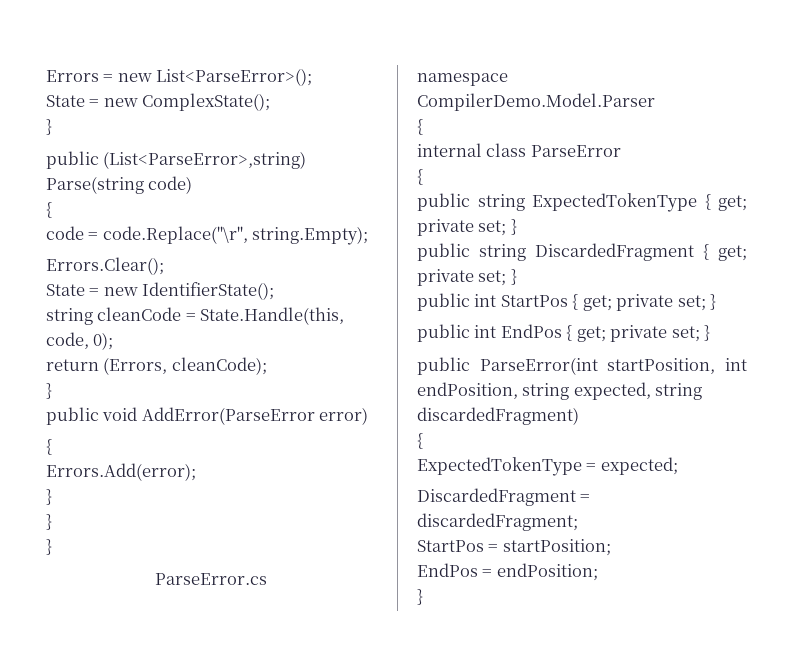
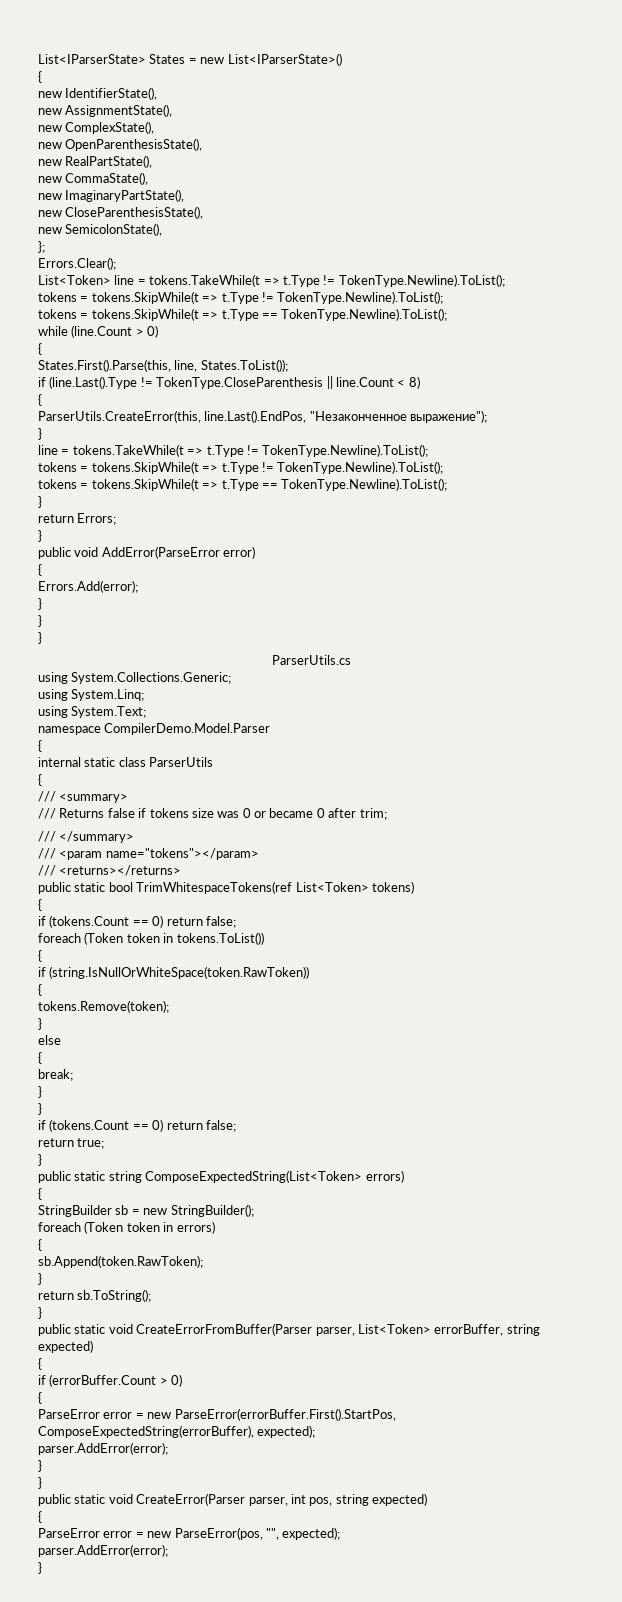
[46,68,313,86] [46,93,271,111] [46,119,52,135] [46,151,307,169] [46,176,193,194] [46,202,52,218] [46,226,369,245] [46,257,164,275] [46,282,275,300] [46,307,345,325] [46,332,114,350] [46,357,267,375] Errors = new List<ParseError>(); // State = new ComplexState(); // } // public (List<ParseError>,string) Parse(string code) // { // code = code.Replace("\r", string.Empty); // Errors.Clear(); // State = new IdentifierState(); // string cleanCode = State.Handle(this, code, 0); // return (Errors, cleanCode); -> [38,53,342,66] [38,71,42,83] [38,87,158,100] [38,104,173,117] [38,121,155,134] [38,138,203,151] [38,155,153,168] [38,172,149,185] [38,189,185,202] [38,206,204,219] [38,223,163,236] [38,241,45,253] [38,257,116,270] [38,274,505,287] [38,291,444,304] [38,308,448,321] [38,325,159,338] [38,343,42,355] [38,359,288,372] [38,376,420,389] [38,394,42,406] [38,410,488,423] [38,428,42,440] [38,444,429,457] [38,461,444,474] [38,478,448,491] [38,496,42,508] [38,513,117,525] List<IParserState> States = new List<IParserState>() // { // new IdentifierState(), // new AssignmentState(), // new ComplexState(), // new OpenParenthesisState(), // new RealPartState(), // new CommaState(), // new ImaginaryPartState(), // new CloseParenthesisState(), // new SemicolonState(), // }; // Errors.Clear(); // List<Token> line = tokens.TakeWhile(t => t.Type != TokenType.Newline).ToList(); // tokens = tokens.SkipWhile(t => t.Type != TokenType.Newline).ToList(); // tokens = tokens.SkipWhile(t => t.Type == TokenType.Newline).ToList(); // while (line.Count > 0) // { // States.First().Parse(this, line, States.ToList()); // if (line.Last().Type != TokenType.CloseParenthesis || line.Count < 8) // { // ParserUtils.CreateError(this, line.Last().EndPos, "Незаконченное выражение"); // } // line = tokens.TakeWhile(t => t.Type != TokenType.Newline).ToList(); // tokens = tokens.SkipWhile(t => t.Type != TokenType.Newline).ToList(); // tokens = tokens.SkipWhile(t => t.Type == TokenType.Newline).ToList(); // } // return Errors;
[155,573,267,585] [417,73,508,86] [417,93,655,111] [417,119,423,135] [417,143,621,157] [417,169,423,185] [417,193,747,212] [417,219,517,236] [417,243,747,261] [417,269,517,286] [417,293,717,311] [417,324,711,342] [417,357,747,375] [417,382,703,400] [417,407,579,425] [417,433,423,449] [417,457,678,476] [417,488,591,506] [417,513,578,531] [417,539,611,556] [417,563,598,581] ParseError.cs // namespace CompilerDemo.Model.Parser // { // internal class ParseError // { // public string ExpectedTokenType { get; private set; } // public string DiscardedFragment { get; private set; } // public int StartPos { get; private set; } // public int EndPos { get; private set; } // public ParseError(int startPosition, int endPosition, string expected, string discardedFragment) // { // ExpectedTokenType = expected; // DiscardedFragment = discardedFragment; // StartPos = startPosition; // EndPos = endPosition; -> [271,655,351,665] [38,672,232,684] [38,689,145,701] [38,706,147,718] [38,723,271,735] [38,740,42,752] [38,757,214,767] [38,774,42,786] [38,791,129,803] [38,808,387,820] [38,831,135,843] [38,848,259,860] [38,865,182,876] [38,881,414,894] [38,899,42,911] [38,915,236,928] [38,932,264,945] [38,950,42,962] [38,966,310,979] [38,984,42,996] [38,1000,169,1013] [38,1018,42,1030] [38,1035,61,1045] [38,1052,42,1064] [38,1069,73,1081] [38,1086,42,1098] [38,1103,42,1115] [38,1119,236,1132] [38,1138,105,1149] [38,1154,42,1166] [38,1170,404,1183] [38,1188,42,1200] [38,1204,254,1217] [38,1221,215,1234] [38,1239,42,1251] [38,1255,203,1268] [38,1273,42,1285] [38,1289,152,1302] [38,1307,42,1319] [38,1323,540,1336] [38,1340,93,1353] [38,1358,42,1370] [38,1374,183,1387] [38,1392,42,1404] [38,1408,396,1421] [38,1425,316,1438] [38,1442,168,1455] [38,1460,42,1472] [38,1477,42,1489] [38,1493,427,1506] [38,1511,42,1523] [38,1527,341,1540] [38,1544,168,1557] ParserUtils.cs // using System.Collections.Generic; // using System.Linq; // using System.Text; // namespace CompilerDemo.Model.Parser // { // internal static class ParserUtils // { // /// <summary> // /// Returns false if tokens size was 0 or became 0 after trim; // /// </summary> // /// <param name="tokens"></param> // /// <returns></returns> // public static bool TrimWhitespaceTokens(ref List<Token> tokens) // { // if (tokens.Count == 0) return false; // foreach (Token token in tokens.ToList()) // { // if (string.IsNullOrWhiteSpace(token.RawToken)) // { // tokens.Remove(token); // } // else // { // break; // } // } // if (tokens.Count == 0) return false; // return true; // } // public static string ComposeExpectedString(List<Token> errors) // { // StringBuilder sb = new StringBuilder(); // foreach (Token token in errors) // { // sb.Append(token.RawToken); // } // return sb.ToString(); // } // public static void CreateErrorFromBuffer(Parser parser, List<Token> errorBuffer, string expected) // { // if (errorBuffer.Count > 0) // { // ParseError error = new ParseError(errorBuffer.First().StartPos, ComposeExpectedString(errorBuffer), expected); // parser.AddError(error); // } // } // public static void CreateError(Parser parser, int pos, string expected) // { // ParseError error = new ParseError(pos, "", expected); // parser.AddError(error);

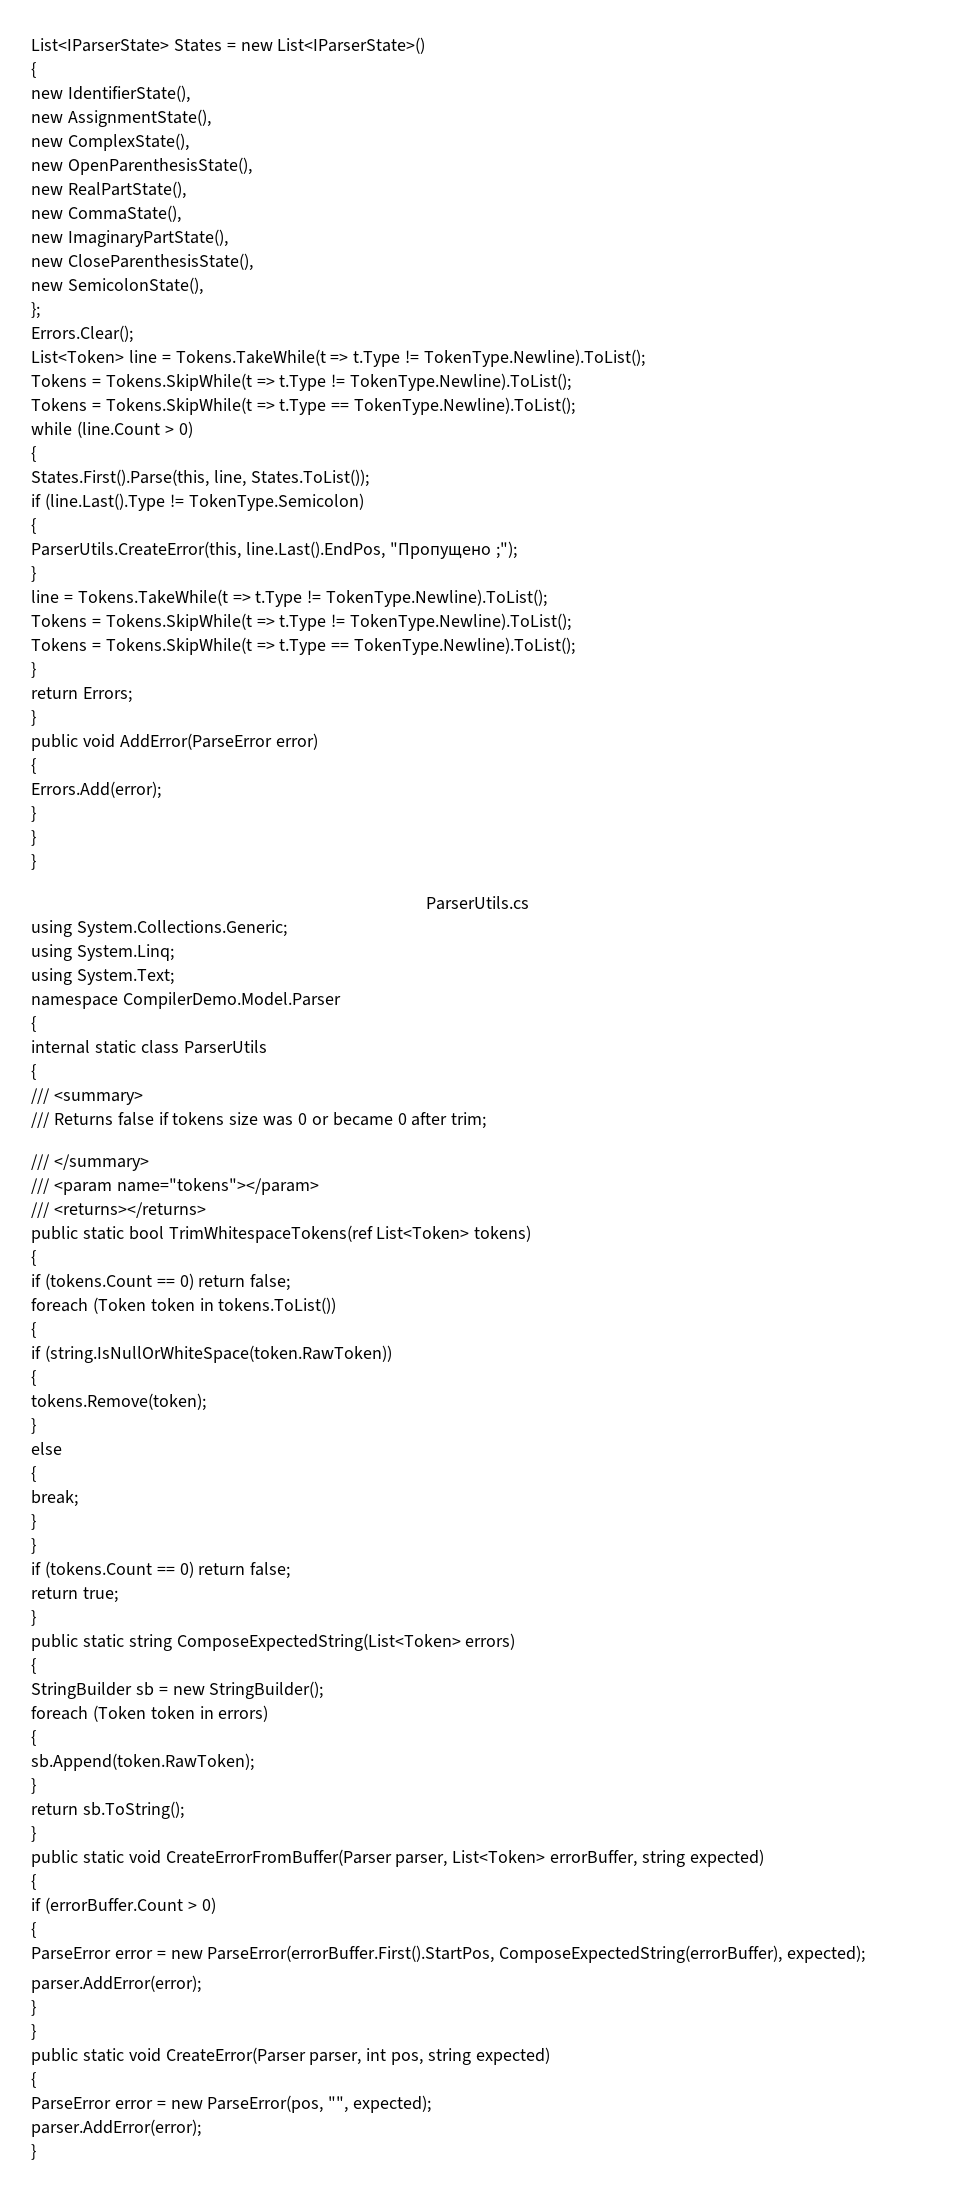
[149,274,505,287] [38,291,444,304] [38,308,199,321] tokens.TakeWhile(t => t.Type != TokenType.Newline).ToList(); // tokens = tokens.SkipWhile(t => t.Type != TokenType.Newline).ToList(); // tokens = tokens.SkipWhile(t -> [175,349,646,367] [31,373,572,391] [31,397,252,415] Tokens.TakeWhile(t => t.Type != TokenType.Newline).ToList(); // Tokens = Tokens.SkipWhile(t => t.Type != TokenType.Newline).ToList(); // Tokens = Tokens.SkipWhile(t
[156,376,420,389] TokenType.CloseParenthesis || line.Count < 8) -> [188,493,364,511] TokenType.Semicolon)
[309,410,488,423] "Незаконченное выражение"); -> [389,541,517,559] "Пропущено ;");
[72,444,429,457] [38,461,444,474] [38,478,199,491] tokens.TakeWhile(t => t.Type != TokenType.Newline).ToList(); // tokens = tokens.SkipWhile(t => t.Type != TokenType.Newline).ToList(); // tokens = tokens.SkipWhile(t -> [77,589,548,607] [31,613,572,631] [31,637,252,655] Tokens.TakeWhile(t => t.Type != TokenType.Newline).ToList(); // Tokens = Tokens.SkipWhile(t => t.Type != TokenType.Newline).ToList(); // Tokens = Tokens.SkipWhile(t

